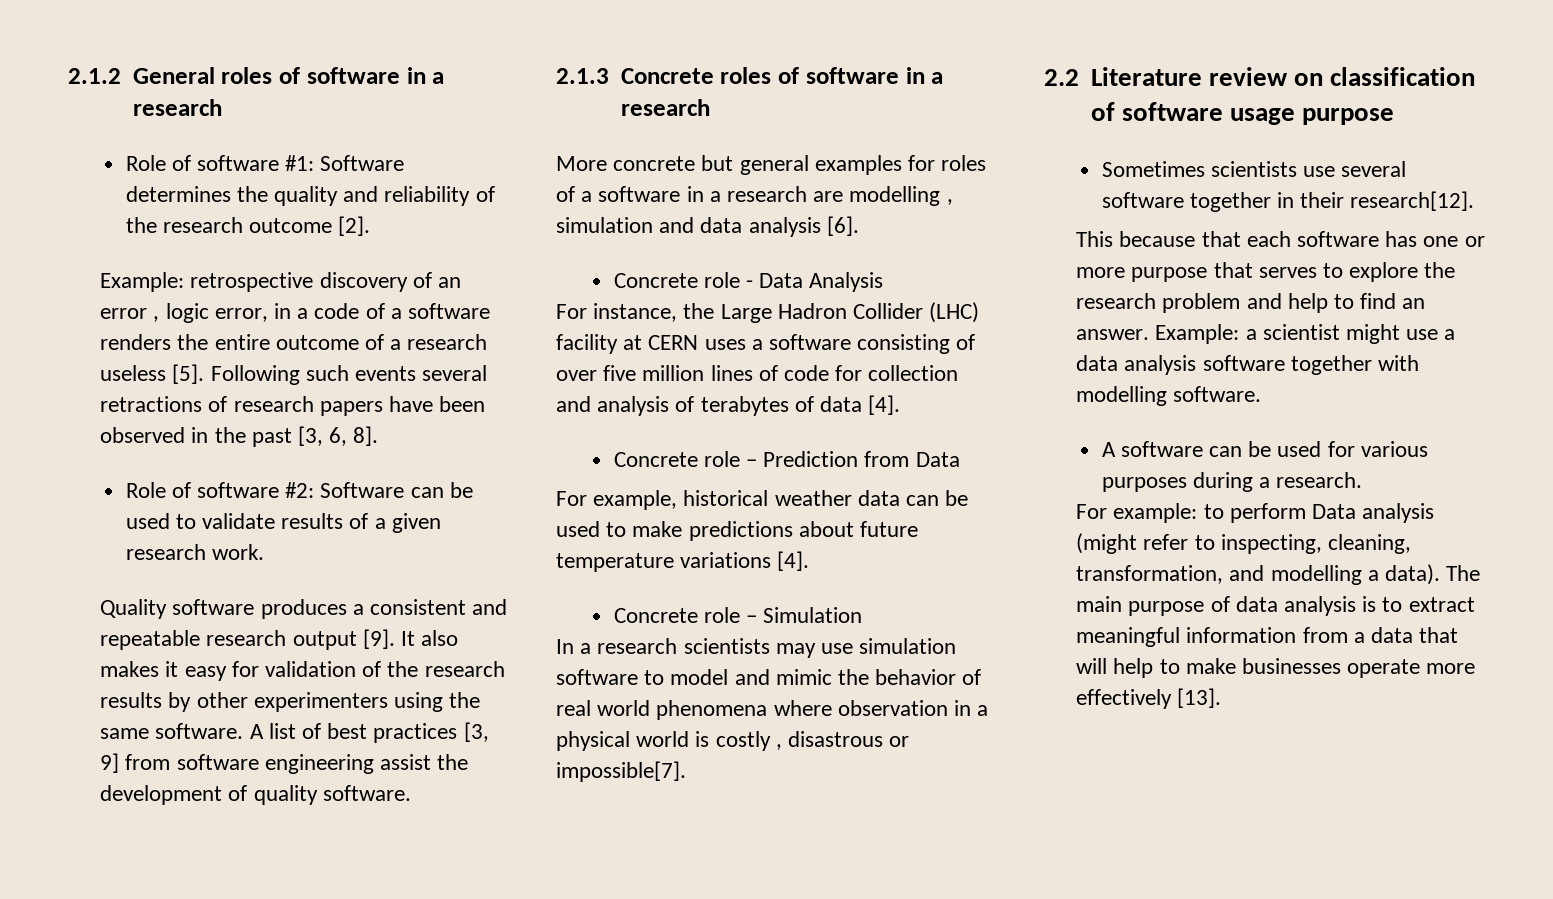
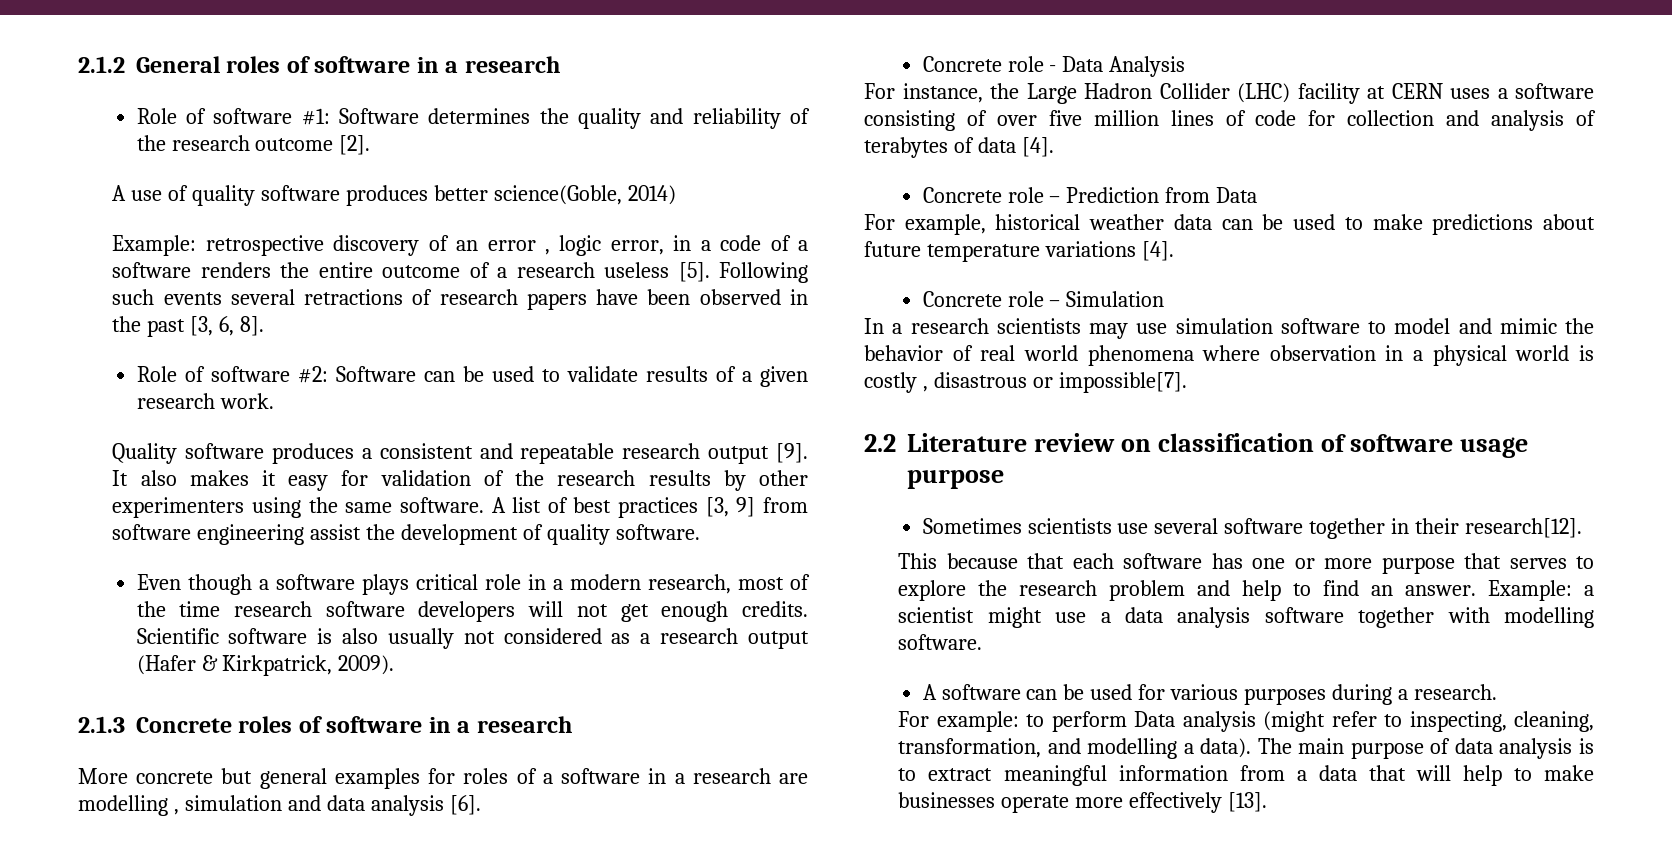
(371, 226) none -> [112,185,676,206] // A use of quality software produces better science(Goble, 2014)
(411, 793) none -> [136,574,810,595] [136,601,808,622] [136,628,809,649] [136,655,395,676] // Even though a software plays critical role in a modern research, most of the time research software developers will not get enough credits. Scientific software is also usually not considered as a research output (Hafer & Kirkpatrick, 2009).

